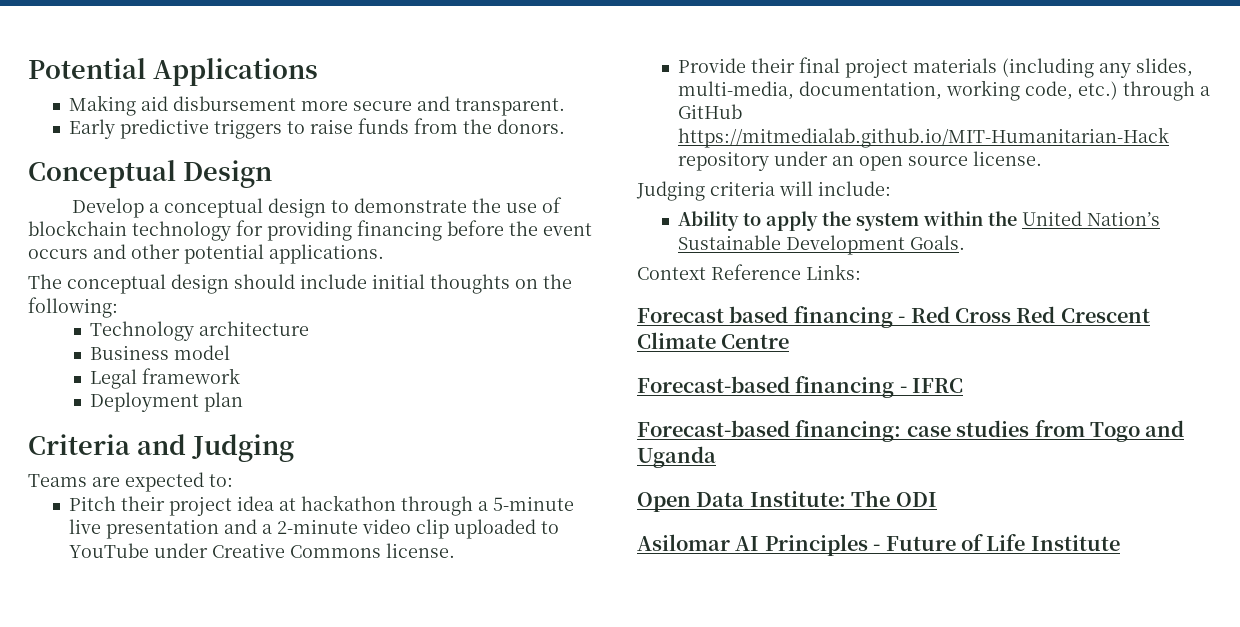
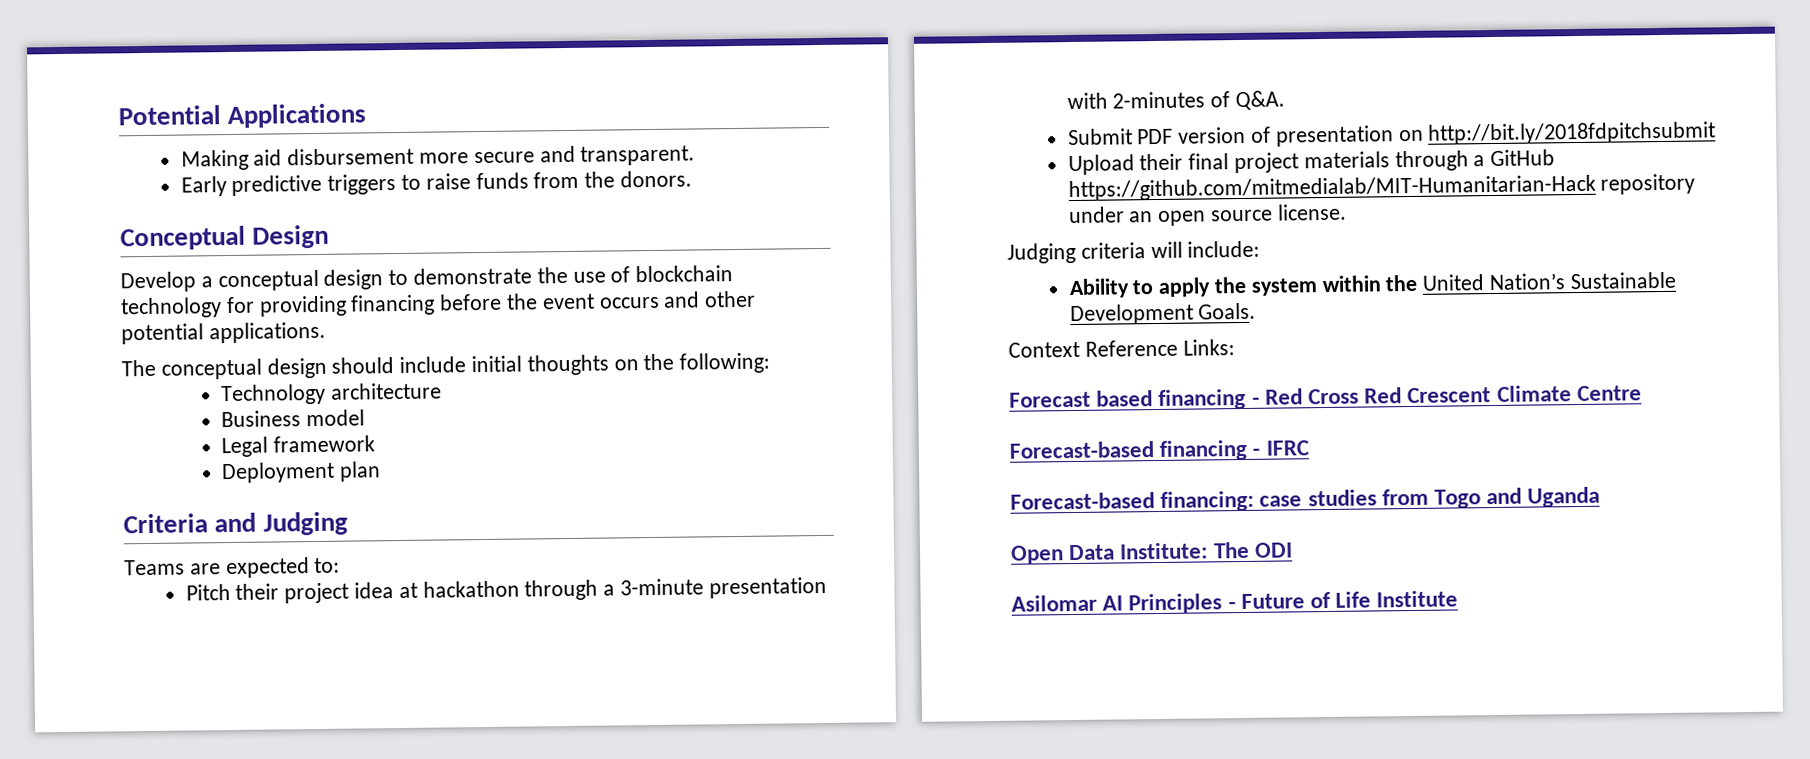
[493,496,575,511] [69,519,560,539] [69,543,456,558] [678,57,1194,78] [678,80,1119,101] 5-minute live presentation and a 2-minute video clip uploaded to YouTube under Creative Commons license. // Provide their final project materials (including any slides, multi-media, documentation, working code, etc.) -> [619,576,827,599] [1066,90,1285,111] [1067,121,1717,147] [1067,151,1390,176] 3-minute presentation with 2-minutes of Q&A. // Submit PDF version of presentation on http://bit.ly/2018fdpitchsubmit // Upload their final project materials
[678,127,1170,148] https://mitmedialab.github.io/MIT-Humanitarian-Hack -> [1067,174,1596,202] https://github.com/mitmedialab/MIT-Humanitarian-Hack

